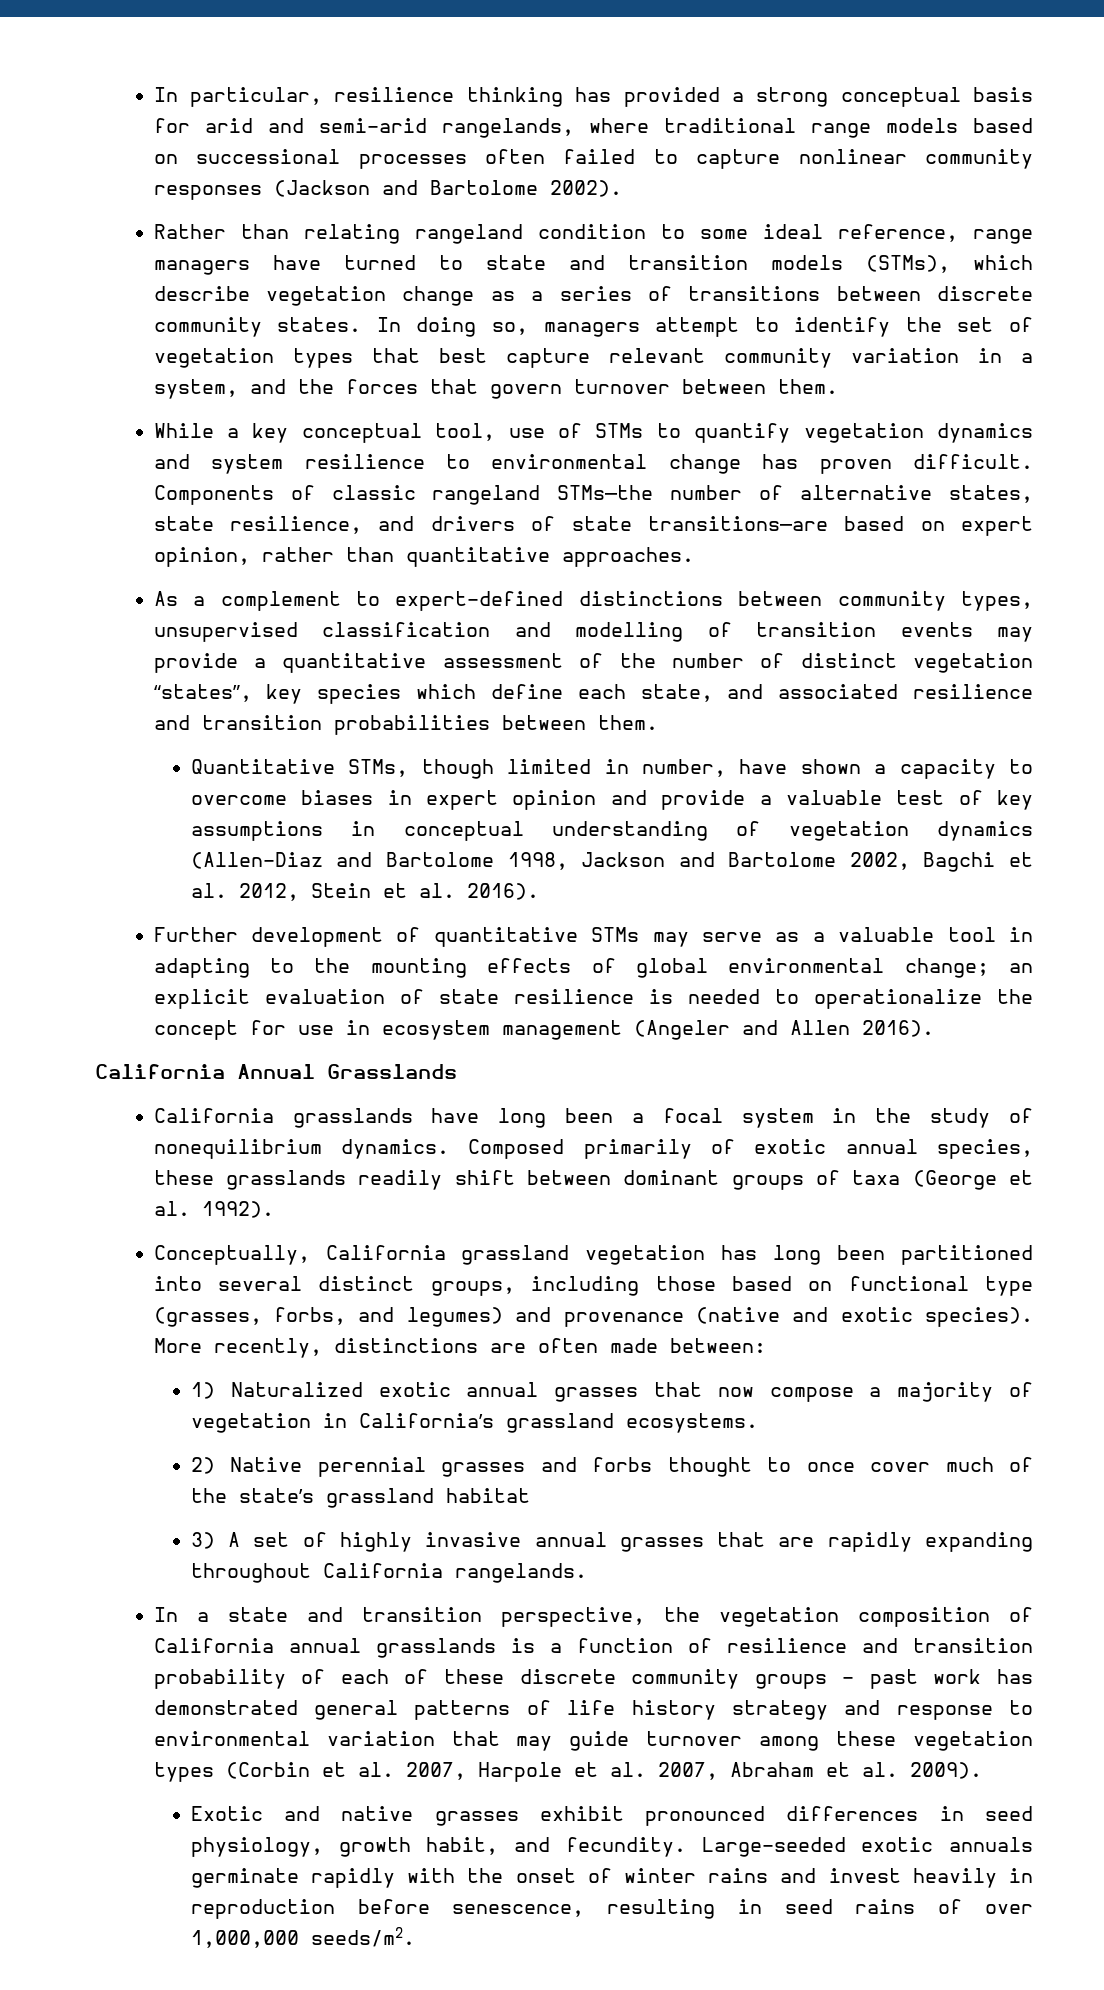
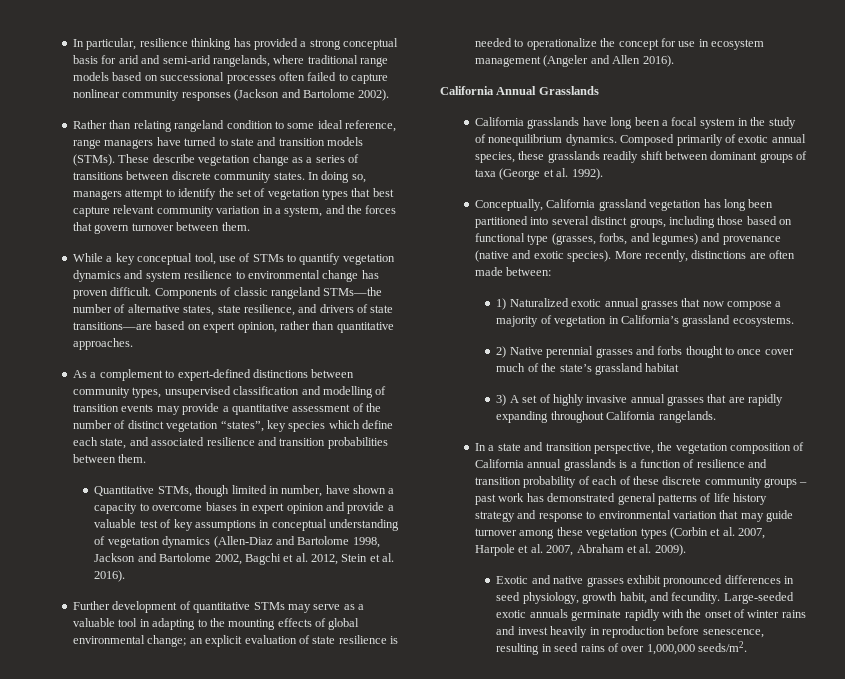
[865,255,1033,273] (STMs), which -> [73,154,150,166] (STMs). These

